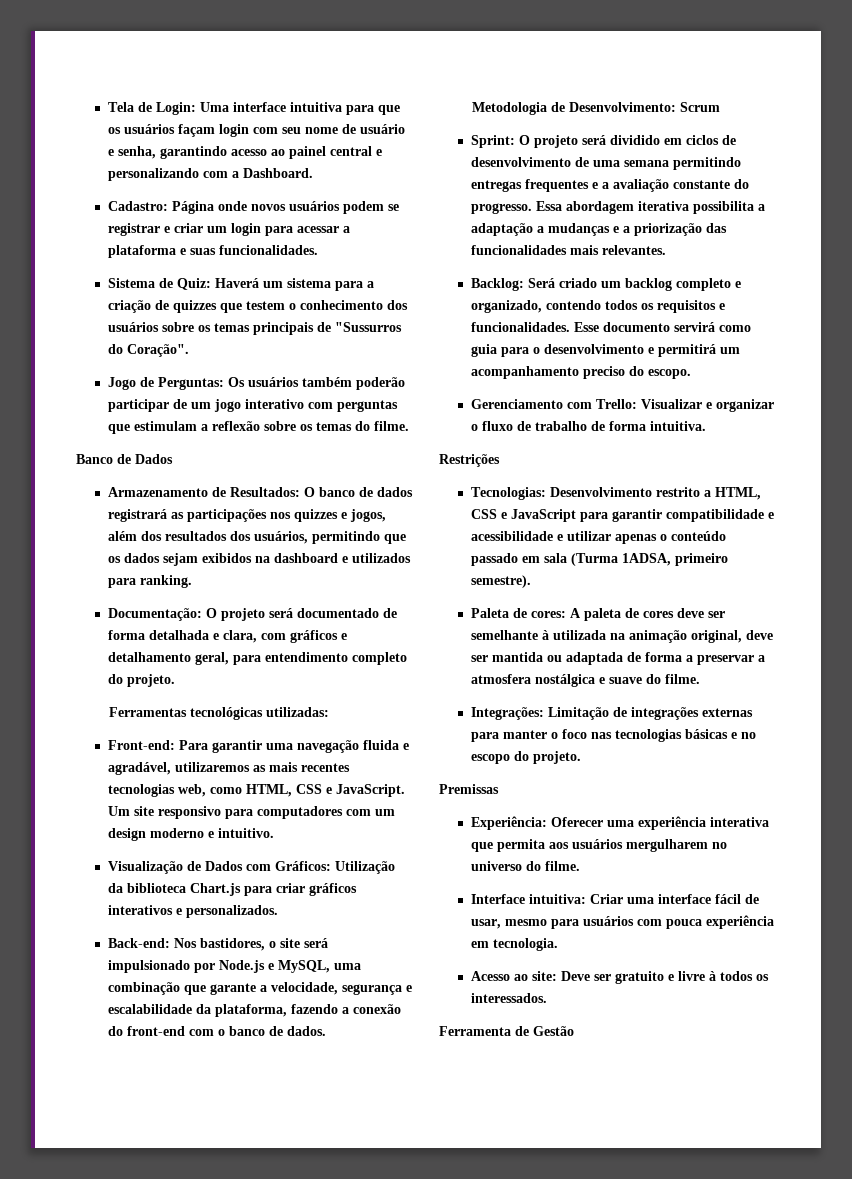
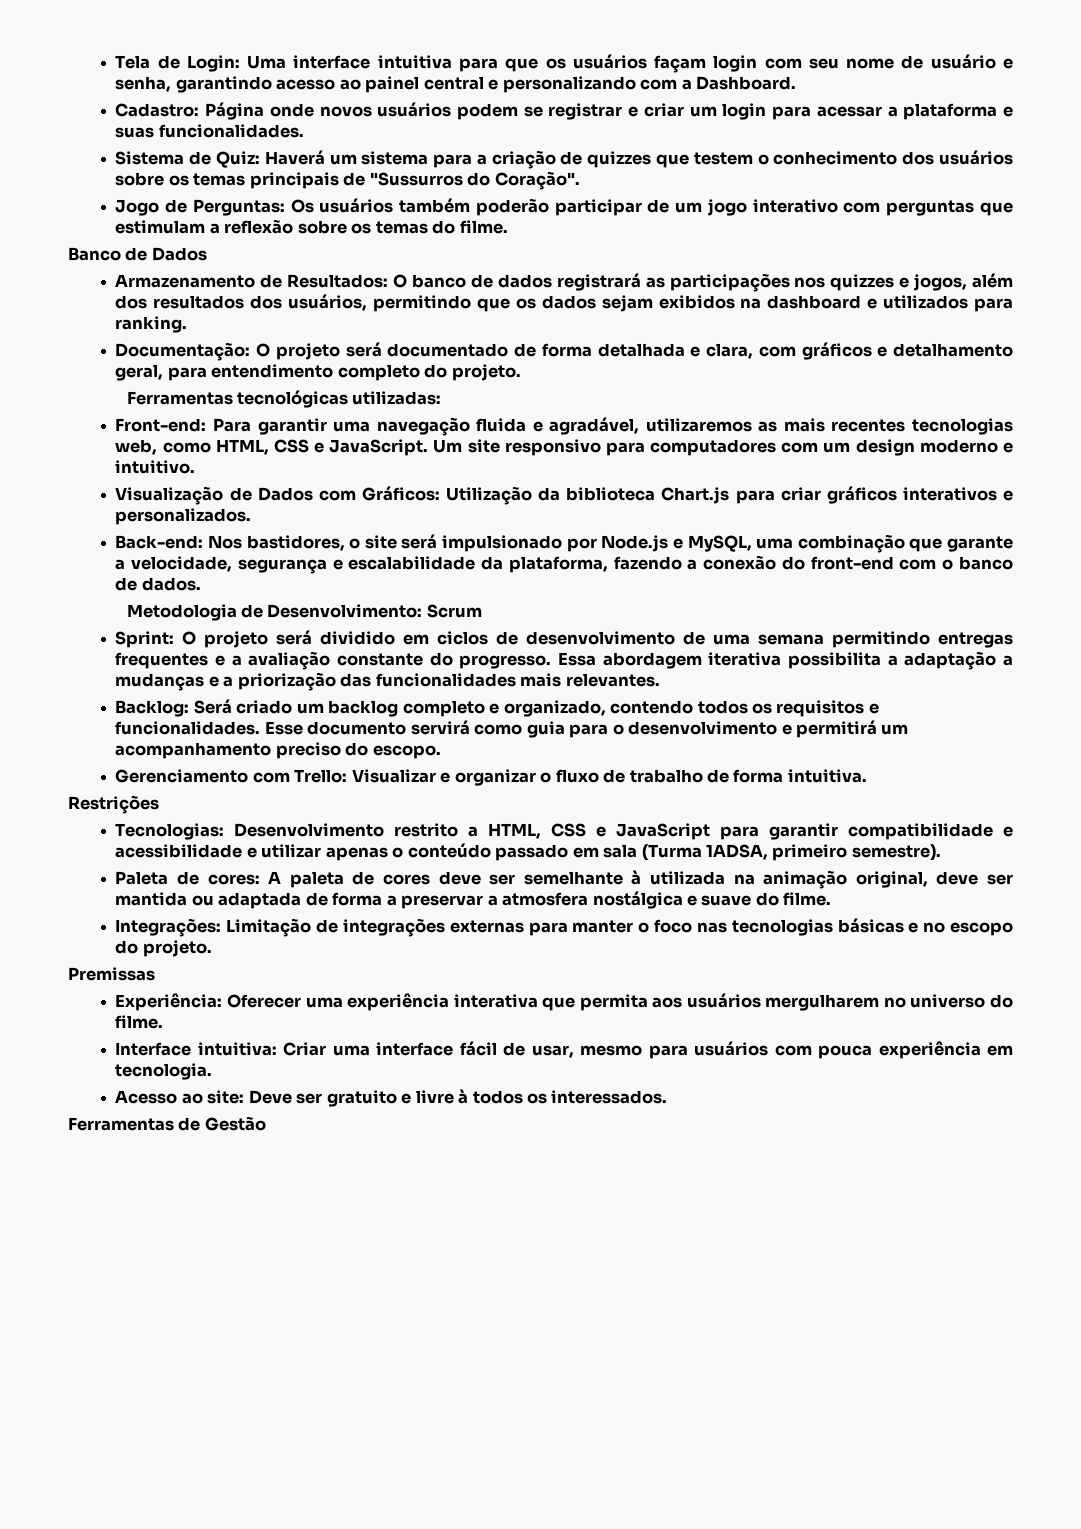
[439,1026,511,1036] Ferramenta -> [68,1117,174,1131] Ferramentas

